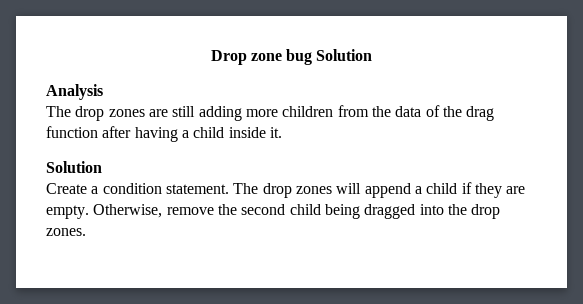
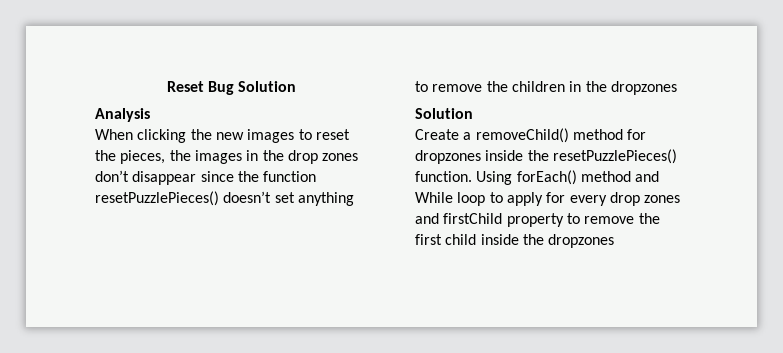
[210,49,313,65] Drop zone bug -> [166,81,234,95] Reset Bug
[46,105,495,121] [46,126,282,142] [46,161,102,173] [46,182,526,198] [46,204,501,219] [46,228,86,236] The drop zones are still adding more children from the data of the drag function after having a child inside it. // Solution // Create a condition statement. The drop zones will append a child if they are empty. Otherwise, remove the second child being dragged into the drop zones. -> [95,129,350,143] [95,150,359,164] [95,170,317,185] [95,191,354,206] [415,81,677,95] [415,108,473,119] [415,128,647,143] [415,149,677,164] [415,170,660,185] [415,192,681,206] [415,213,660,227] [415,234,615,248] When clicking the new images to reset the pieces, the images in the drop zones don’t disappear since the function resetPuzzlePieces() doesn’t set anything to remove the children in the dropzones // Solution // Create a removeChild() method for dropzones inside the resetPuzzlePieces() function. Using forEach() method and While loop to apply for every drop zones and firstChild property to remove the first child inside the dropzones

